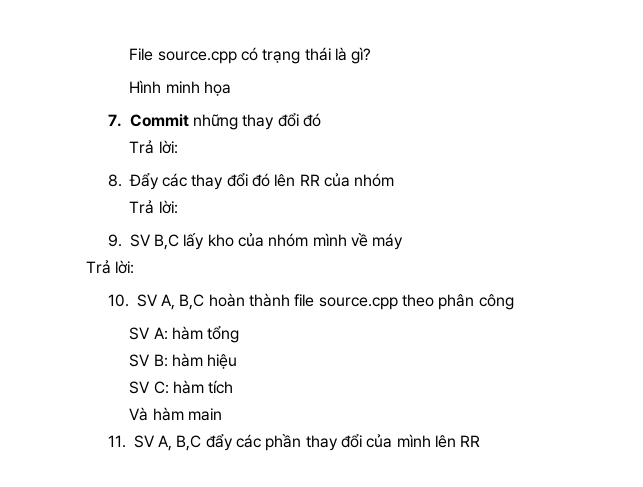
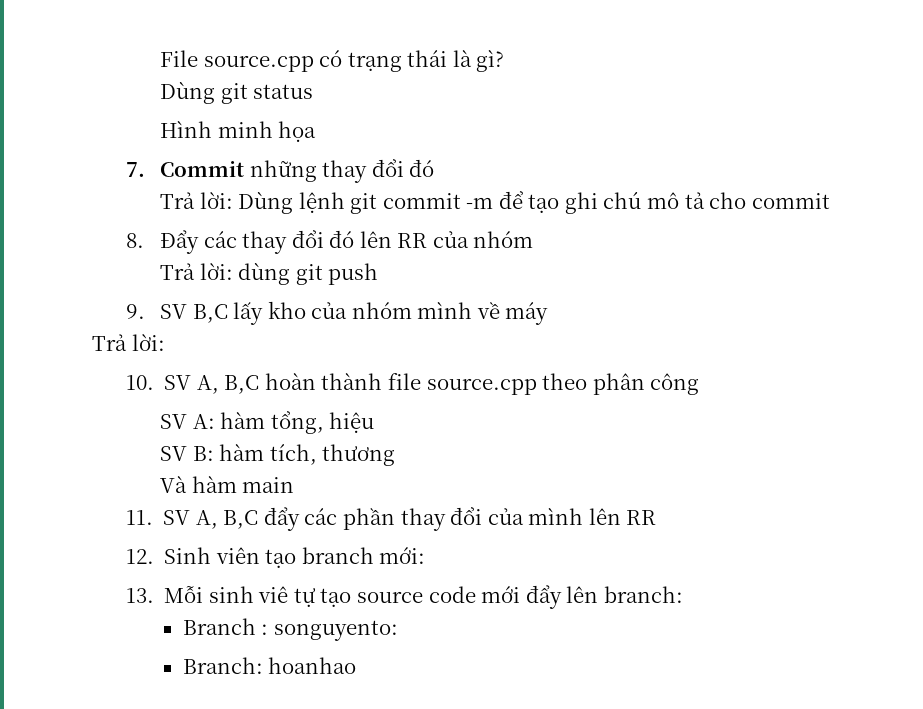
(372, 55) none -> [160,81,314,104] // Dùng git status
(178, 147) none -> [238,191,830,214] Dùng lệnh git commit -m để tạo ghi chú mô tả cho commit
(178, 207) none -> [238,262,379,285] dùng git push
[207,325,240,343] tổng -> [270,411,375,434] tổng, hiệu
[207,354,238,369] [129,380,234,394] hiệu // SV C: hàm tích -> [269,444,396,466] tích, thương
(481, 441) none -> [126,547,426,568] [126,585,683,609] [182,618,398,641] [182,657,357,674] // 12. Sinh viên tạo branch mới: // 13. Mỗi sinh viê tự tạo source code mới đẩy lên branch: // Branch : songuyento: // Branch: hoanhao

